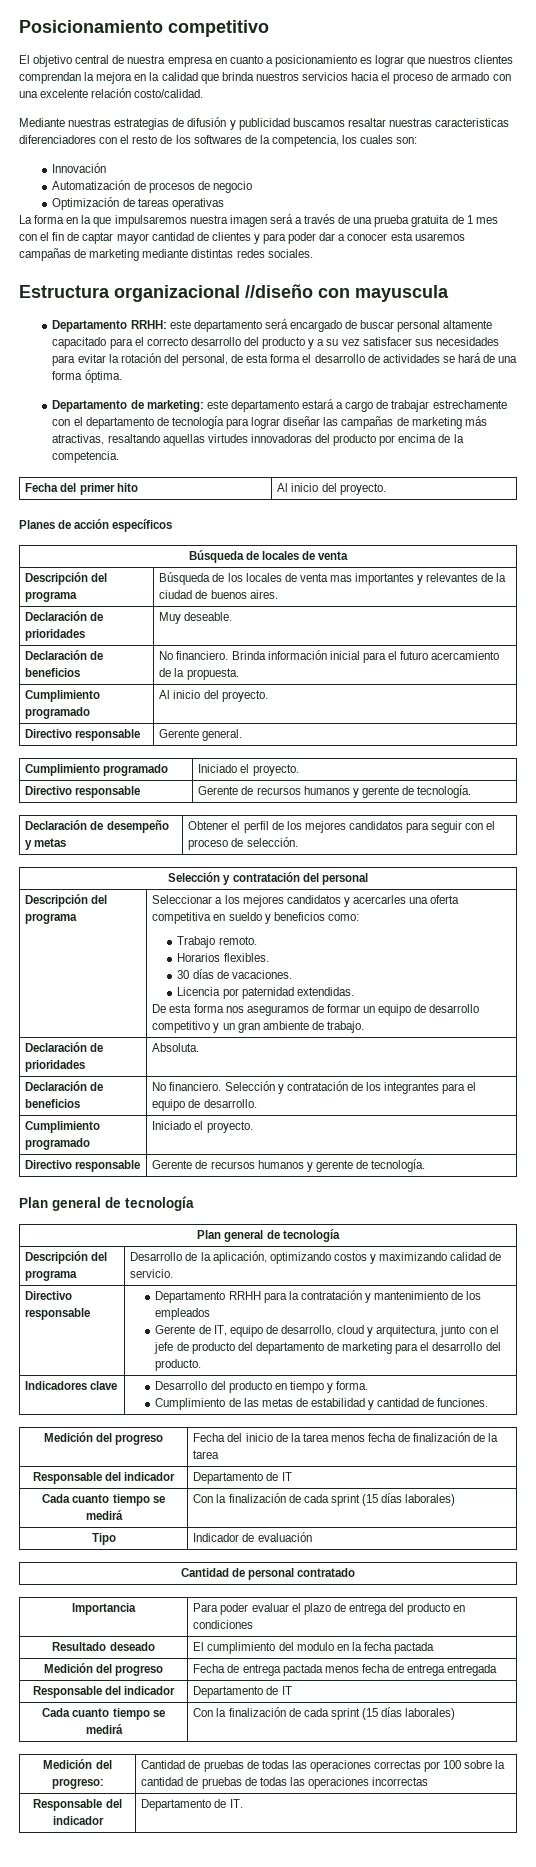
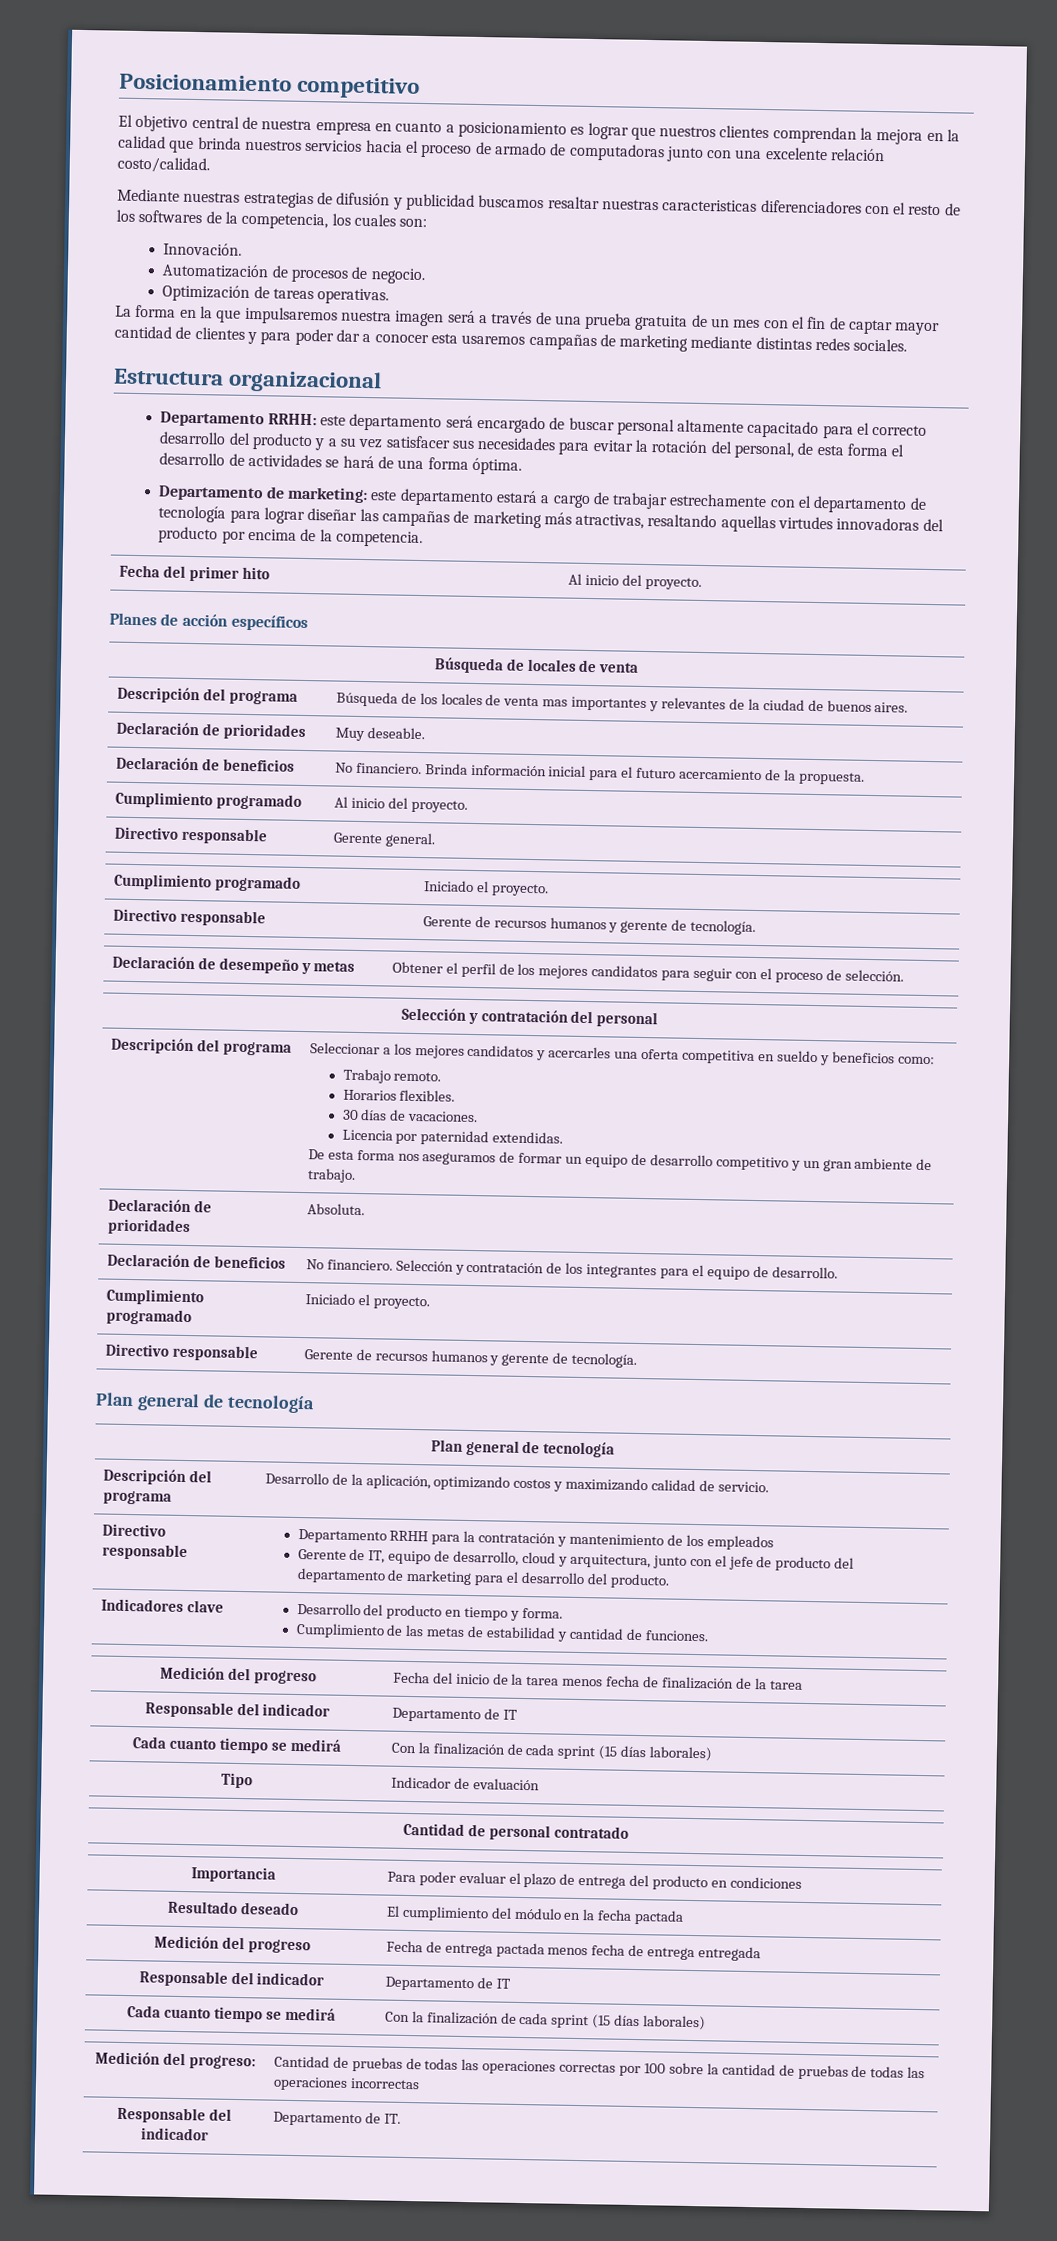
(490, 76) none -> [550,143,704,162] de computadoras junto
[52,163,107,173] Innovación -> [163,242,243,256] Innovación.
[212,181,252,193] negocio -> [370,268,425,285] negocio.
[171,198,224,210] operativas -> [317,288,390,305] operativas.
[466,215,473,224] 1 -> [711,318,731,328] un
[245,284,449,302] //diseño con mayuscula -> (383, 381) none
[296,1642,334,1651] modulo -> [513,1907,562,1920] módulo

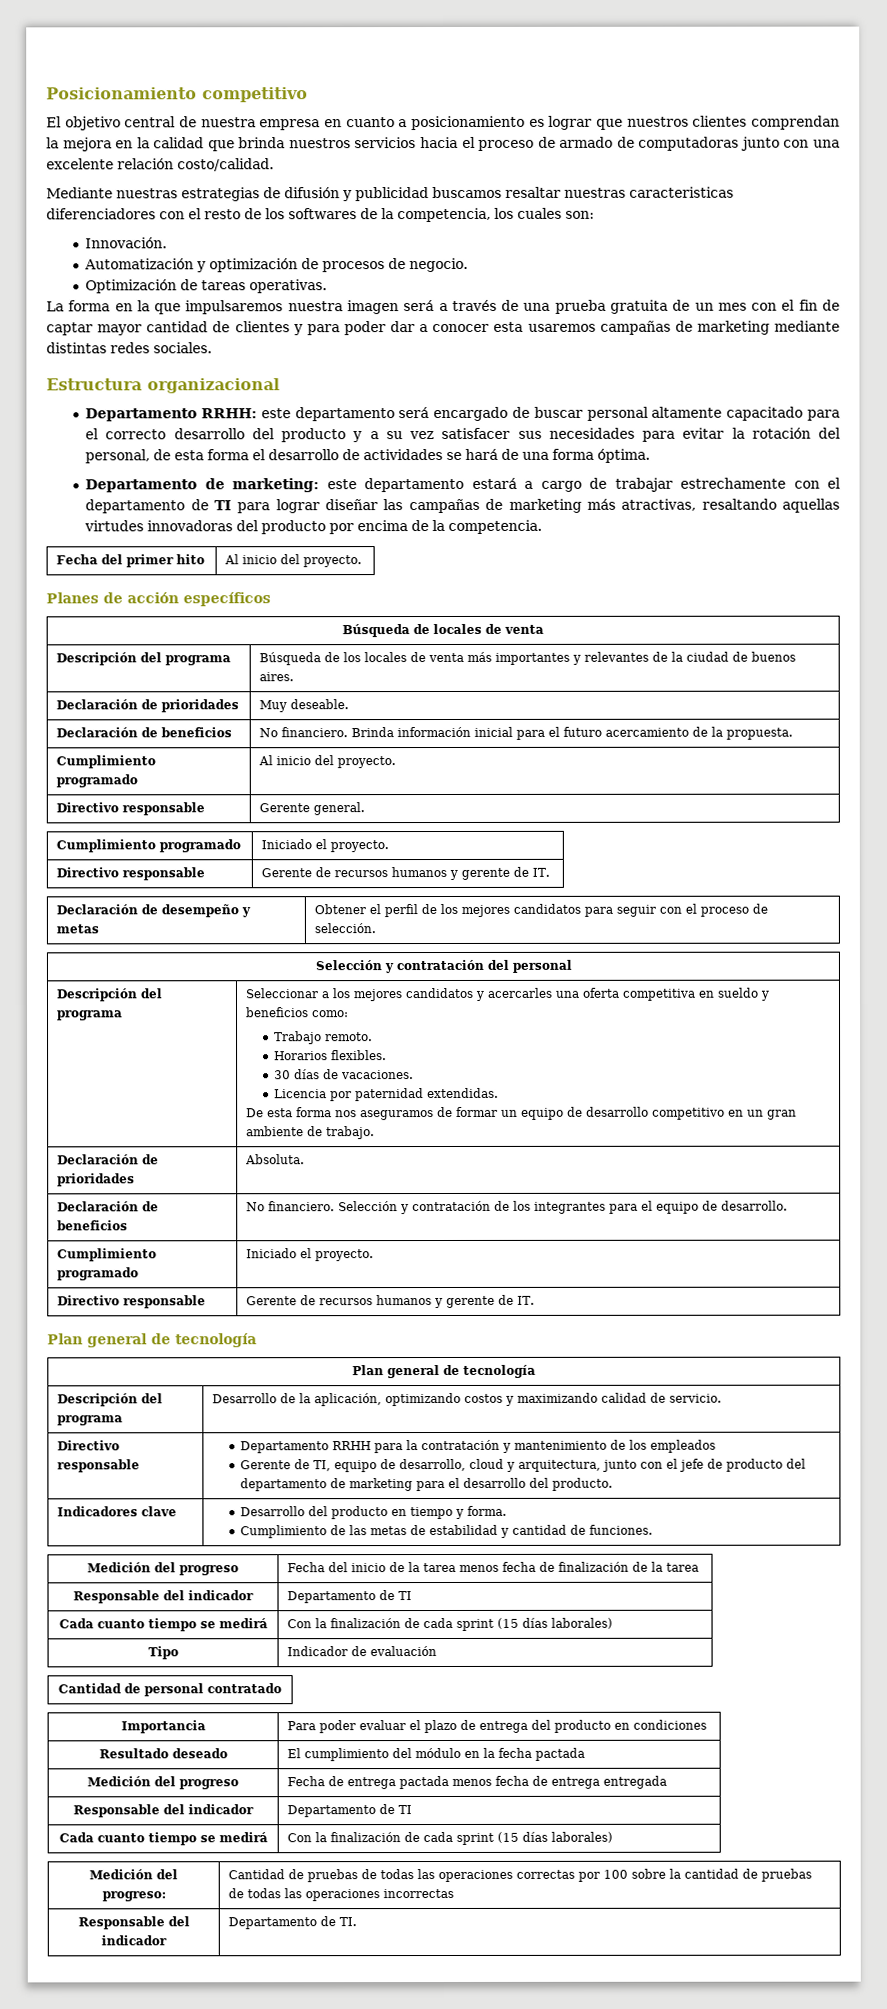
(270, 271) none -> [196,258,299,273] y optimización
[158,505,227,523] tecnología -> [213,500,232,511] TI
[542,699,569,707] mas -> [467,651,493,662] más
[690,919,757,935] tecnología. -> [532,867,551,877] IT.
[790,1160,801,1171] y -> [728,1109,745,1117] en
[571,1352,638,1368] tecnología. -> [517,1295,536,1305] IT.
[368,1550,386,1564] IT, -> [312,1460,331,1472] TI,
[502,1709,518,1720] IT -> [398,1591,413,1601] TI
[495,1978,511,1989] IT -> [398,1805,413,1815] TI
[383,2113,401,2124] IT. -> [339,1917,358,1927] TI.

